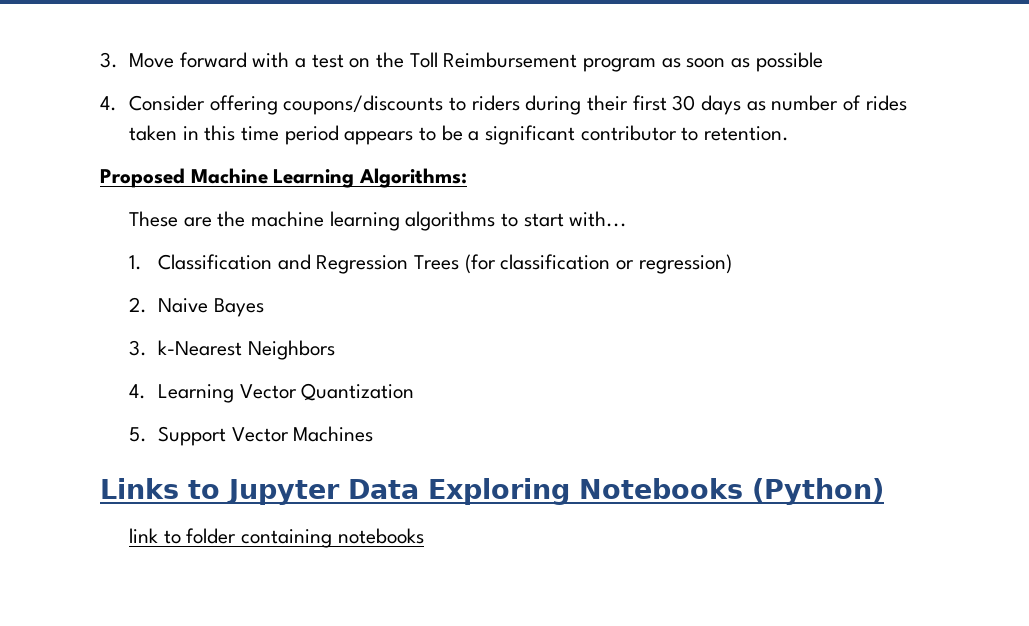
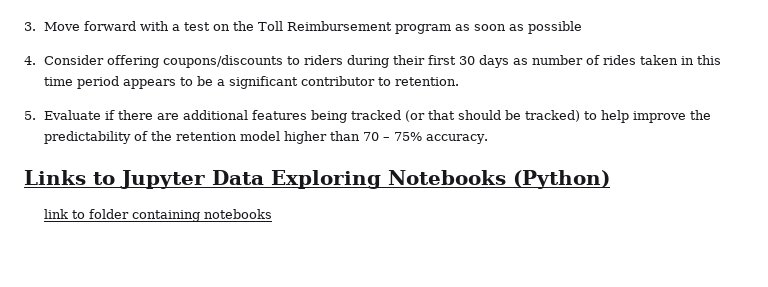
[100,168,468,188] [128,211,628,231] [128,254,732,274] [128,297,264,317] [128,340,335,360] [128,383,415,403] [128,426,374,446] Proposed Machine Learning Algorithms: // These are the machine learning algorithms to start with... // 1. Classification and Regression Trees (for classification or regression) // 2. Naive Bayes // 3. k-Nearest Neighbors // 4. Learning Vector Quantization // 5. Support Vector Machines -> [24,110,712,123] [44,131,489,144] 5. Evaluate if there are additional features being tracked (or that should be tracked) to help improve the predictability of the retention model higher than 70 – 75% accuracy.

